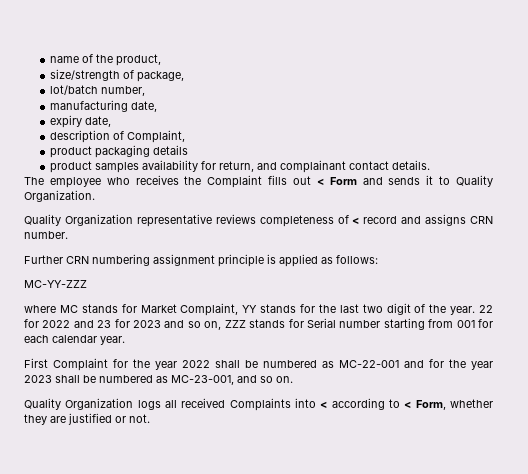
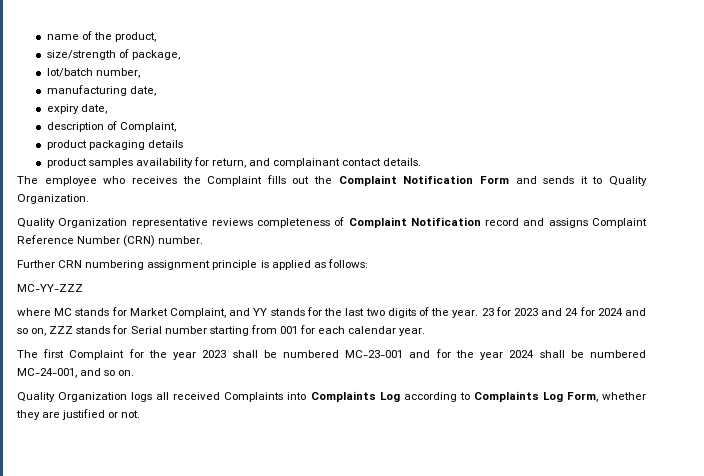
[316,178,324,185] < -> [314,175,474,186] the Complaint Notification
[352,217,360,224] < -> [348,217,481,228] Complaint Notification
[469,216,493,224] CRN -> [591,218,647,228] [17,235,156,247] Complaint Reference Number (CRN)
(239, 309) none -> [229,308,251,316] and
[386,303,411,315] digit -> [387,308,416,318] digits
[479,305,493,313] [24,319,162,328] 22 for 2022 and 23 for 2023 -> [481,307,623,316] 23 for 2023 and 24 for 2024
[24,358,48,368] First -> [17,349,65,358] The first
[182,359,493,370] [24,375,234,385] 2022 shall be numbered as MC-22-001 and for the year 2023 shall be numbered as MC-23-001, -> [202,349,646,360] [17,368,77,378] 2023 shall be numbered MC-23-001 and for the year 2024 shall be numbered MC-24-001,
[320,398,412,410] < according to < -> [310,391,563,402] Complaints Log according to Complaints Log

